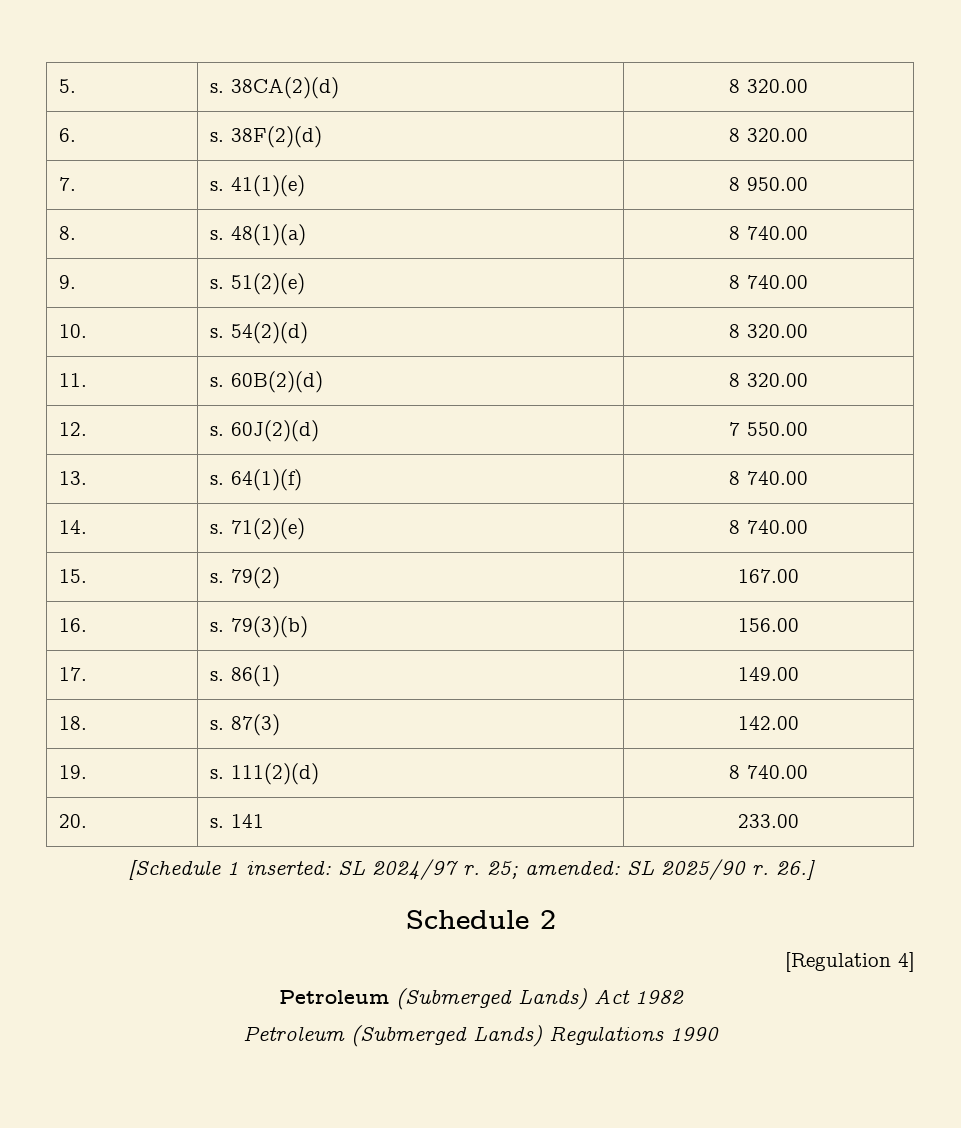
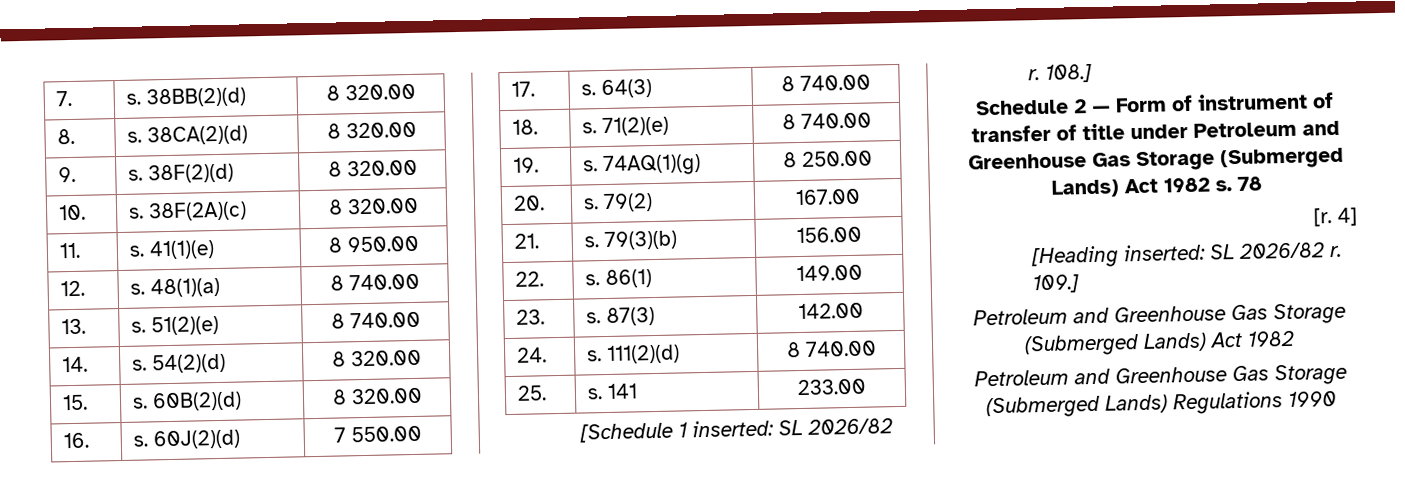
[59,79,77,93] 5. -> [56,90,73,107] [126,87,247,108] [325,83,416,101] [57,128,76,145] 7. | s. 38BB(2)(d) | 8 320.00 // 8.
[59,128,77,142] 6. -> [58,166,77,183] 9.
[59,177,77,191] 7. -> [58,204,87,221] [129,201,248,222] [327,197,419,215] [59,242,82,259] 10. | s. 38F(2A)(c) | 8 320.00 // 11.
[59,226,77,240] 8. -> [60,280,86,297] 12.
[59,275,77,289] 9. -> [61,318,87,335] 13.
[59,324,88,338] 10. -> [62,356,89,373] 14.
[59,373,88,387] 11. -> [62,394,89,411] 15.
[59,422,88,436] 12. -> [63,432,90,449] 16.
[59,471,88,485] [210,469,303,491] [728,471,808,485] [59,520,88,534] 13. | s. 64(1)(f) | 8 740.00 // 14. -> [511,81,536,97] [581,78,653,99] [780,74,871,92] [512,119,539,135] 17. | s. 64(3) | 8 740.00 // 18.
[59,569,88,583] 15. -> [513,157,540,173] [583,154,702,177] [782,150,873,168] [513,195,546,211] 19. | s. 74AQ(1)(g) | 8 250.00 // 20.
[59,618,88,632] 16. -> [514,233,540,249] 21.
[59,667,88,681] 17. -> [515,271,545,287] 22.
[59,716,88,730] 18. -> [516,309,546,325] 23.
[59,765,88,779] 19. -> [516,347,548,363] 24.
[59,814,88,828] 20. -> [517,385,548,401] 25.
[371,859,815,880] [405,910,556,929] [785,952,915,972] [278,990,389,1004] 2024/97 r. 25; amended: SL 2025/90 r. 26.] // Schedule 2 // [Regulation 4] // Petroleum -> [807,418,894,435] [1028,63,1093,83] [976,91,1334,116] [970,120,1340,143] [968,147,1344,172] [1050,176,1262,198] [1313,207,1358,227] [1031,242,1343,269] [1032,274,1080,294] [972,302,1346,326] 2026/82 r. 108.] // Schedule 2 — Form of instrument of transfer of title under Petroleum and Greenhouse Gas Storage (Submerged Lands) Act 1982 s. 78 // [r. 4] // [Heading inserted: SL 2026/82 r. 109.] // Petroleum and Greenhouse Gas Storage
(345, 1033) none -> [1073,363,1347,386] and Greenhouse Gas Storage

